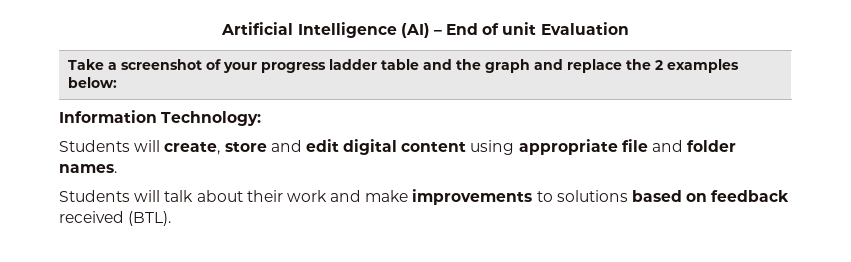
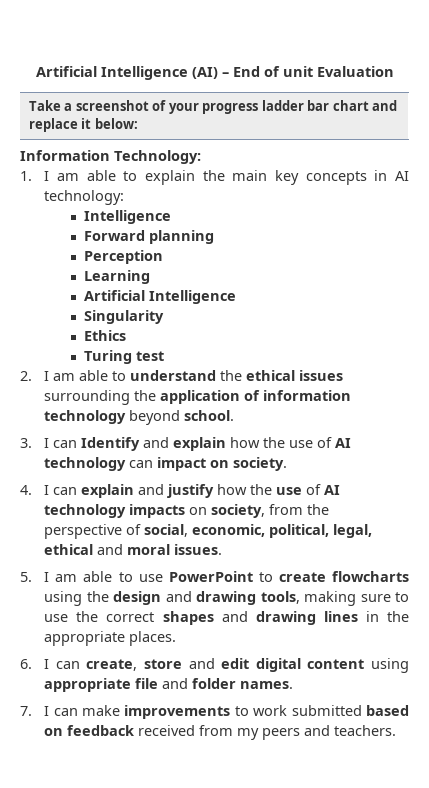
[381,59,740,73] [68,77,118,88] [59,110,262,126] [59,140,161,152] table and the graph and replace the 2 examples below: // Information Technology: // Students will -> [307,100,398,111] [28,118,138,132] [20,150,201,164] [20,170,410,185] [44,190,125,205] [84,210,172,224] [84,230,215,244] [84,250,164,264] [84,270,151,284] [84,290,237,304] [84,310,165,324] [84,330,127,341] [84,350,165,364] [20,370,344,381] [44,390,352,405] [44,410,235,425] [20,437,352,451] [44,457,288,471] [20,484,341,498] [44,504,330,518] [44,524,373,539] [44,544,223,555] [20,571,409,582] [44,591,409,606] [44,611,409,625] [44,631,177,646] [20,659,80,669] bar chart and replace it below: // Information Technology: // 1. I am able to explain the main key concepts in AI technology: // Intelligence // Forward planning // Perception // Learning // Artificial Intelligence // Singularity // Ethics // Turing test // 2. I am able to understand the ethical issues surrounding the application of information technology beyond school. // 3. I can Identify and explain how the use of AI technology can impact on society. // 4. I can explain and justify how the use of AI technology impacts on society, from the perspective of social, economic, political, legal, ethical and moral issues. // 5. I am able to use PowerPoint to create flowcharts using the design and drawing tools, making sure to use the correct shapes and drawing lines in the appropriate places. // 6. I can
[59,190,362,202] Students will talk about their work and -> [20,706,78,716] 7. I can
[556,190,628,202] solutions -> [253,705,362,716] work submitted
[128,211,172,226] (BTL). -> [199,725,397,740] from my peers and teachers.

